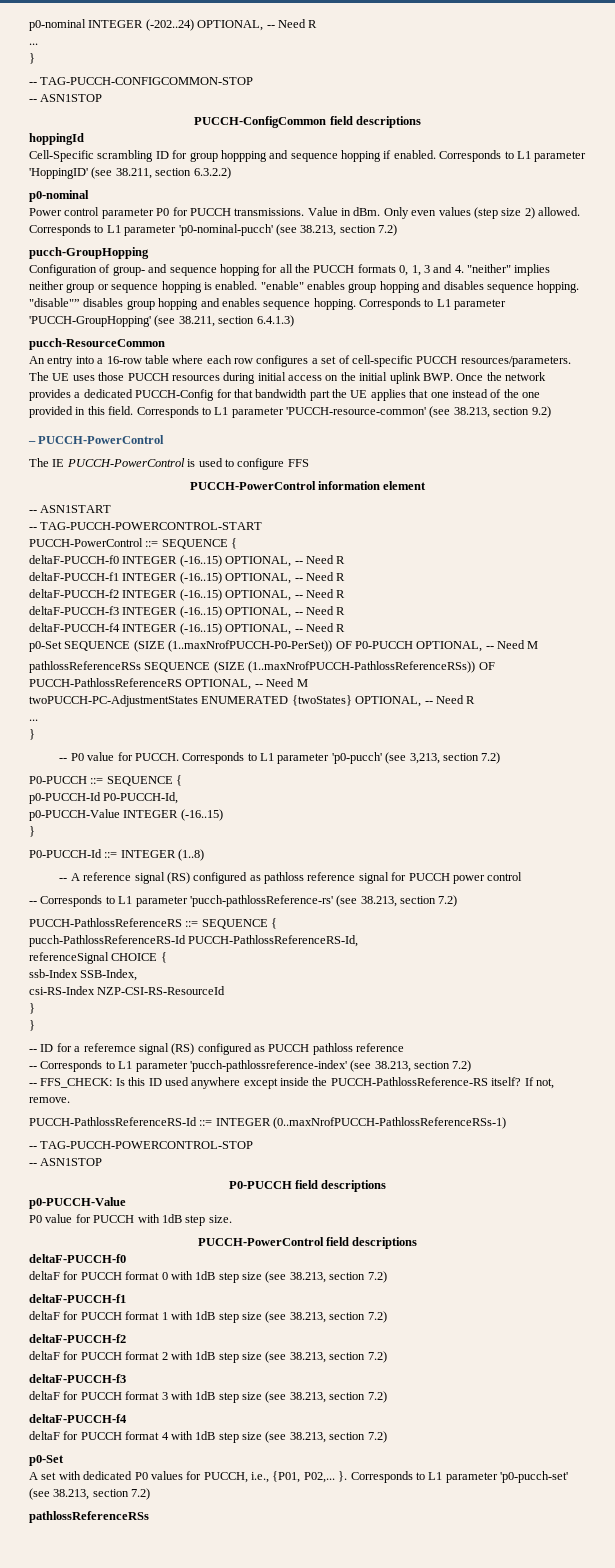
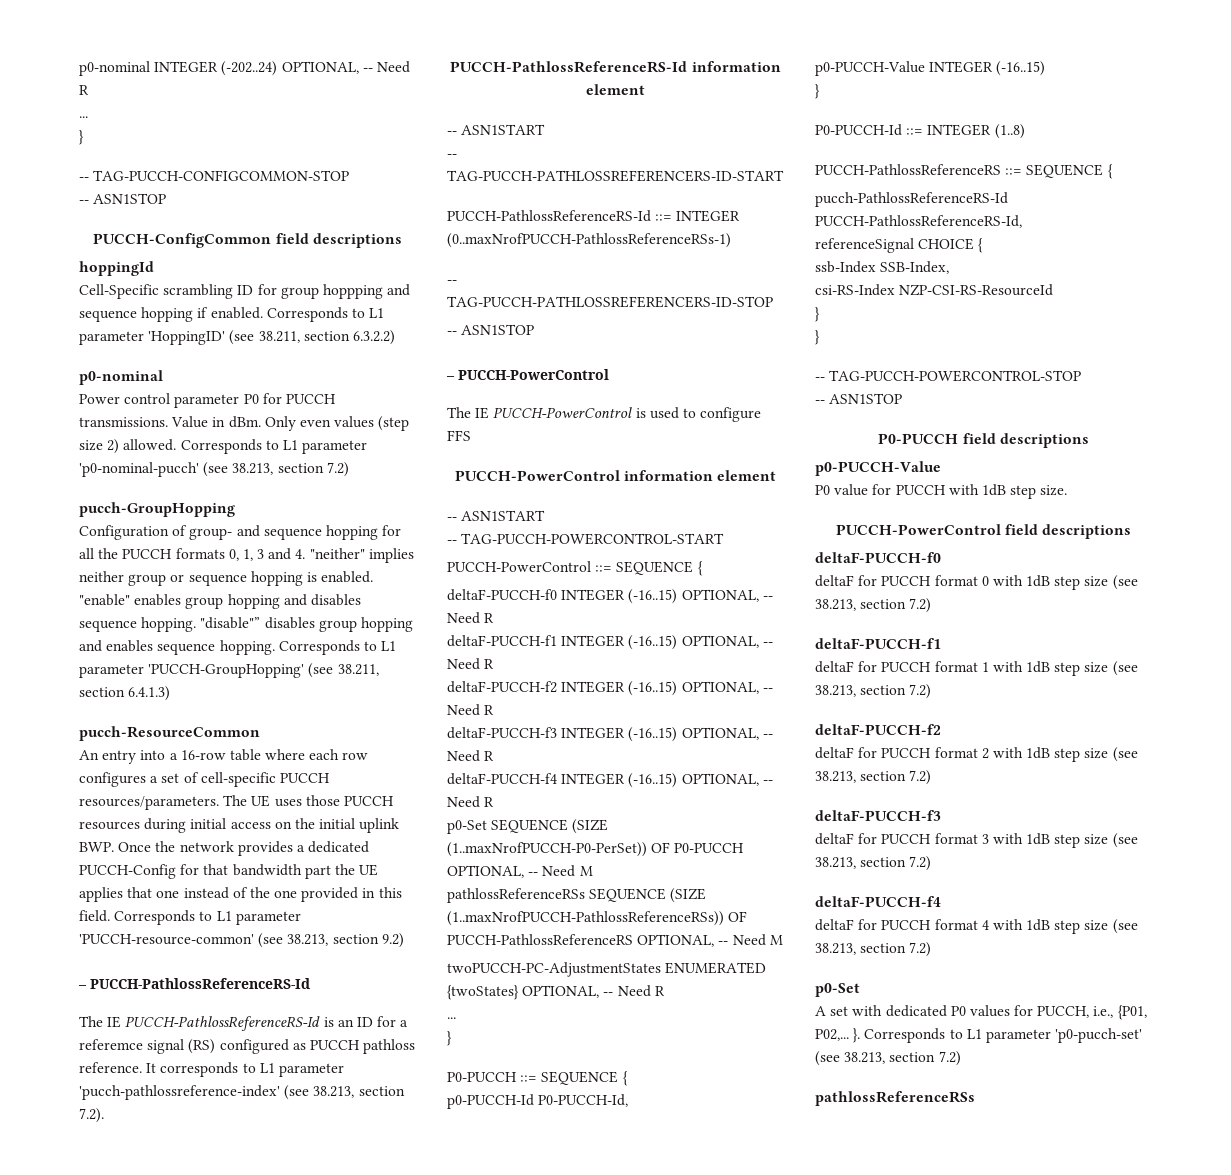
(551, 412) none -> [78,978,310,989] [79,1016,409,1031] [79,1039,416,1054] [79,1062,344,1077] [79,1085,405,1100] [79,1108,104,1123] [450,61,781,73] [586,84,645,95] [447,124,546,135] [447,154,457,158] [447,170,784,182] [447,210,741,222] [447,233,731,248] [447,280,457,284] [447,296,773,308] [447,324,535,335] // – PUCCH-PathlossReferenceRS-Id // The IE PUCCH-PathlossReferenceRS-Id is an ID for a referemce signal (RS) configured as PUCCH pathloss reference. It corresponds to L1 parameter 'pucch-pathlossreference-index' (see 38.213, section 7.2). // PUCCH-PathlossReferenceRS-Id information element // -- ASN1START // -- TAG-PUCCH-PATHLOSSREFERENCERS-ID-START // PUCCH-PathlossReferenceRS-Id ::= INTEGER (0..maxNrofPUCCH-PathlossReferenceRSs-1) // -- TAG-PUCCH-PATHLOSSREFERENCERS-ID-STOP // -- ASN1STOP
[59,752,501,764] // -- P0 value for PUCCH. Corresponds to L1 parameter 'p0-pucch' (see 3,213, section 7.2) -> (452, 1038) none
[59,872,523,884] [29,895,458,907] // -- A reference signal (RS) configured as pathloss reference signal for PUCCH power control // -- Corresponds to L1 parameter 'pucch-pathlossReference-rs' (see 38.213, section 7.2) -> (1025, 131) none
[29,1043,405,1055] [29,1060,472,1072] [29,1077,554,1089] [29,1097,70,1103] [29,1117,507,1129] // -- ID for a referemce signal (RS) configured as PUCCH pathloss reference // -- Corresponds to L1 parameter 'pucch-pathlossreference-index' (see 38.213, section 7.2) // -- FFS_CHECK: Is this ID used anywhere except inside the PUCCH-PathlossReference-RS itself? If not, remove. // PUCCH-PathlossReferenceRS-Id ::= INTEGER (0..maxNrofPUCCH-PathlossReferenceRSs-1) -> (820, 337) none

